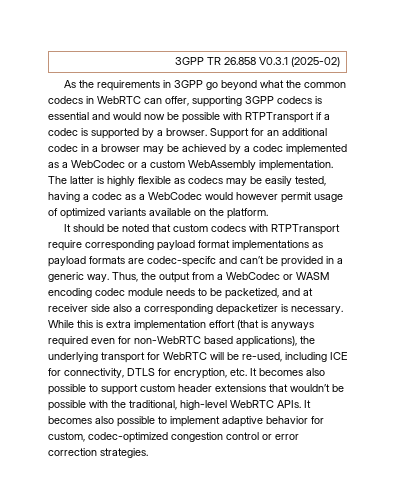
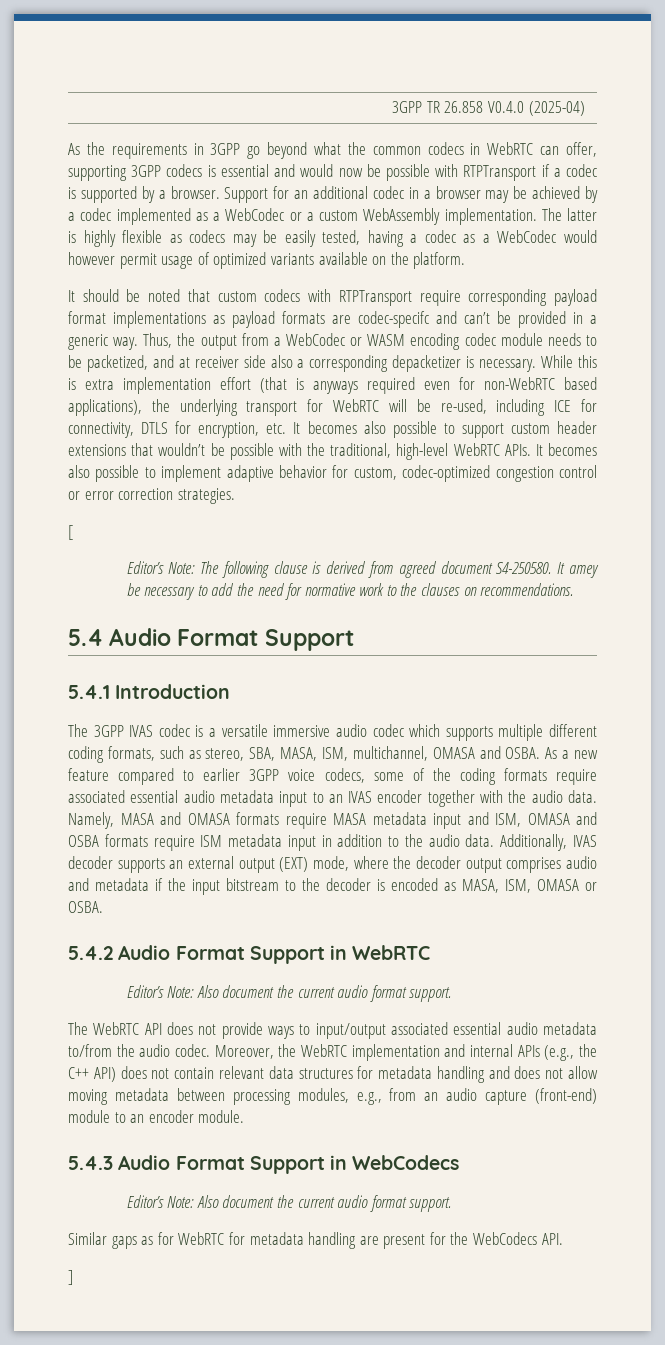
[259,57,341,67] V0.3.1 (2025-02) -> [487,101,585,116] V0.4.0 (2025-04)
(148, 453) none -> [68,525,73,540] [126,561,599,578] [126,583,574,600] [68,628,354,651] [68,684,231,699] [68,724,597,741] [68,746,598,763] [68,768,597,785] [68,790,597,807] [68,812,597,829] [68,834,597,851] [68,856,597,873] [68,878,597,895] [68,901,103,913] [68,945,431,964] [126,985,452,1002] [68,1022,597,1039] [68,1044,597,1061] [68,1066,598,1083] [68,1088,597,1105] [68,1110,245,1123] [68,1155,460,1174] [126,1195,452,1212] [68,1232,563,1249] [68,1270,73,1285] // [ // Editor’s Note: The following clause is derived from agreed document S4-250580. It amey be necessary to add the need for normative work to the clauses on recommendations. // 5.4 Audio Format Support // 5.4.1 Introduction // The 3GPP IVAS codec is a versatile immersive audio codec which supports multiple different coding formats, such as stereo, SBA, MASA, ISM, multichannel, OMASA and OSBA. As a new feature compared to earlier 3GPP voice codecs, some of the coding formats require associated essential audio metadata input to an IVAS encoder together with the audio data. Namely, MASA and OMASA formats require MASA metadata input and ISM, OMASA and OSBA formats require ISM metadata input in addition to the audio data. Additionally, IVAS decoder supports an external output (EXT) mode, where the decoder output comprises audio and metadata if the input bitstream to the decoder is encoded as MASA, ISM, OMASA or OSBA. // 5.4.2 Audio Format Support in WebRTC // Editor’s Note: Also document the current audio format support. // The WebRTC API does not provide ways to input/output associated essential audio metadata to/from the audio codec. Moreover, the WebRTC implementation and internal APIs (e.g., the C++ API) does not contain relevant data structures for metadata handling and does not allow moving metadata between processing modules, e.g., from an audio capture (front-end) module to an encoder module. // 5.4.3 Audio Format Support in WebCodecs // Editor’s Note: Also document the current audio format support. // Similar gaps as for WebRTC for metadata handling are present for the WebCodecs API. // ]

